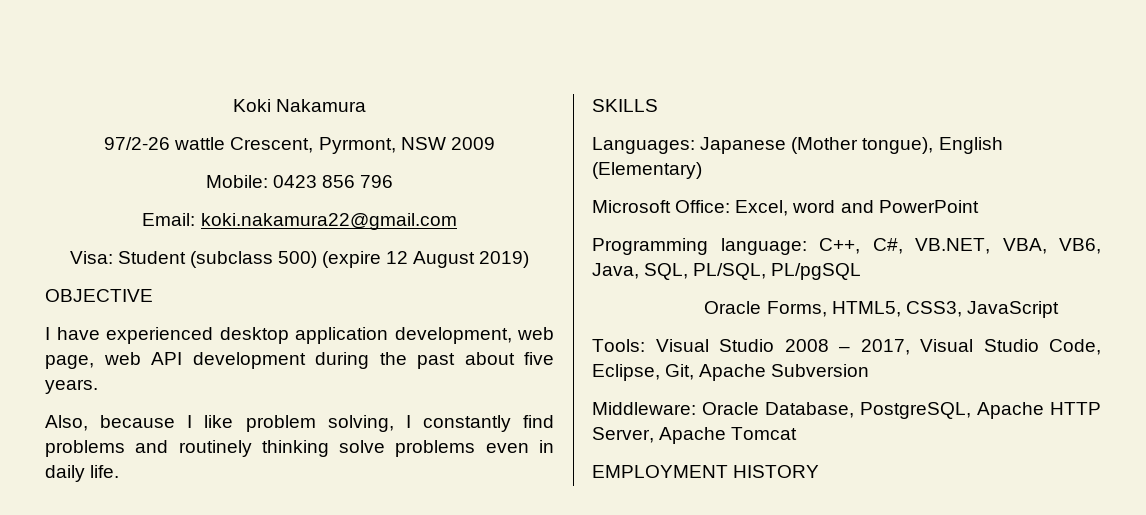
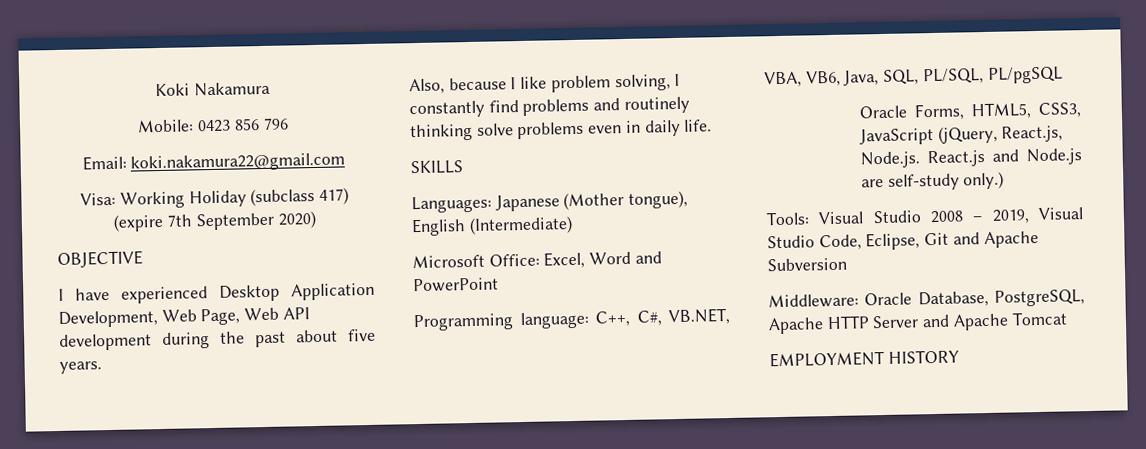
[104,137,495,154] // 97/2-26 wattle Crescent, Pyrmont, NSW 2009 -> (271, 89) none
[117,251,530,268] [45,289,153,302] [45,327,554,344] [45,352,141,369] Student (subclass 500) (expire 12 August 2019) // OBJECTIVE // I have experienced desktop application development, web page, web -> [119,187,349,209] [113,210,317,232] [57,250,143,268] [58,282,375,304] [58,307,280,328] Working Holiday (subclass 417) (expire 7th September 2020) // OBJECTIVE // I have experienced Desktop Application Development, Web Page, Web
[592,162,702,179] (Elementary) -> [468,216,573,236] (Intermediate)
[792,200,836,213] word -> [589,251,632,265] Word
(1060, 309) none -> [937,125,1064,144] [859,148,1082,169] [860,171,1005,191] (jQuery, React.js, Node.js. React.js and Node.js are self-study only.)
[860,339,910,355] 2017, -> [991,209,1030,224] 2019,
[665,364,695,380] Git, -> [924,232,980,246] Git and
[592,427,654,443] Server, -> [872,314,951,329] Server and

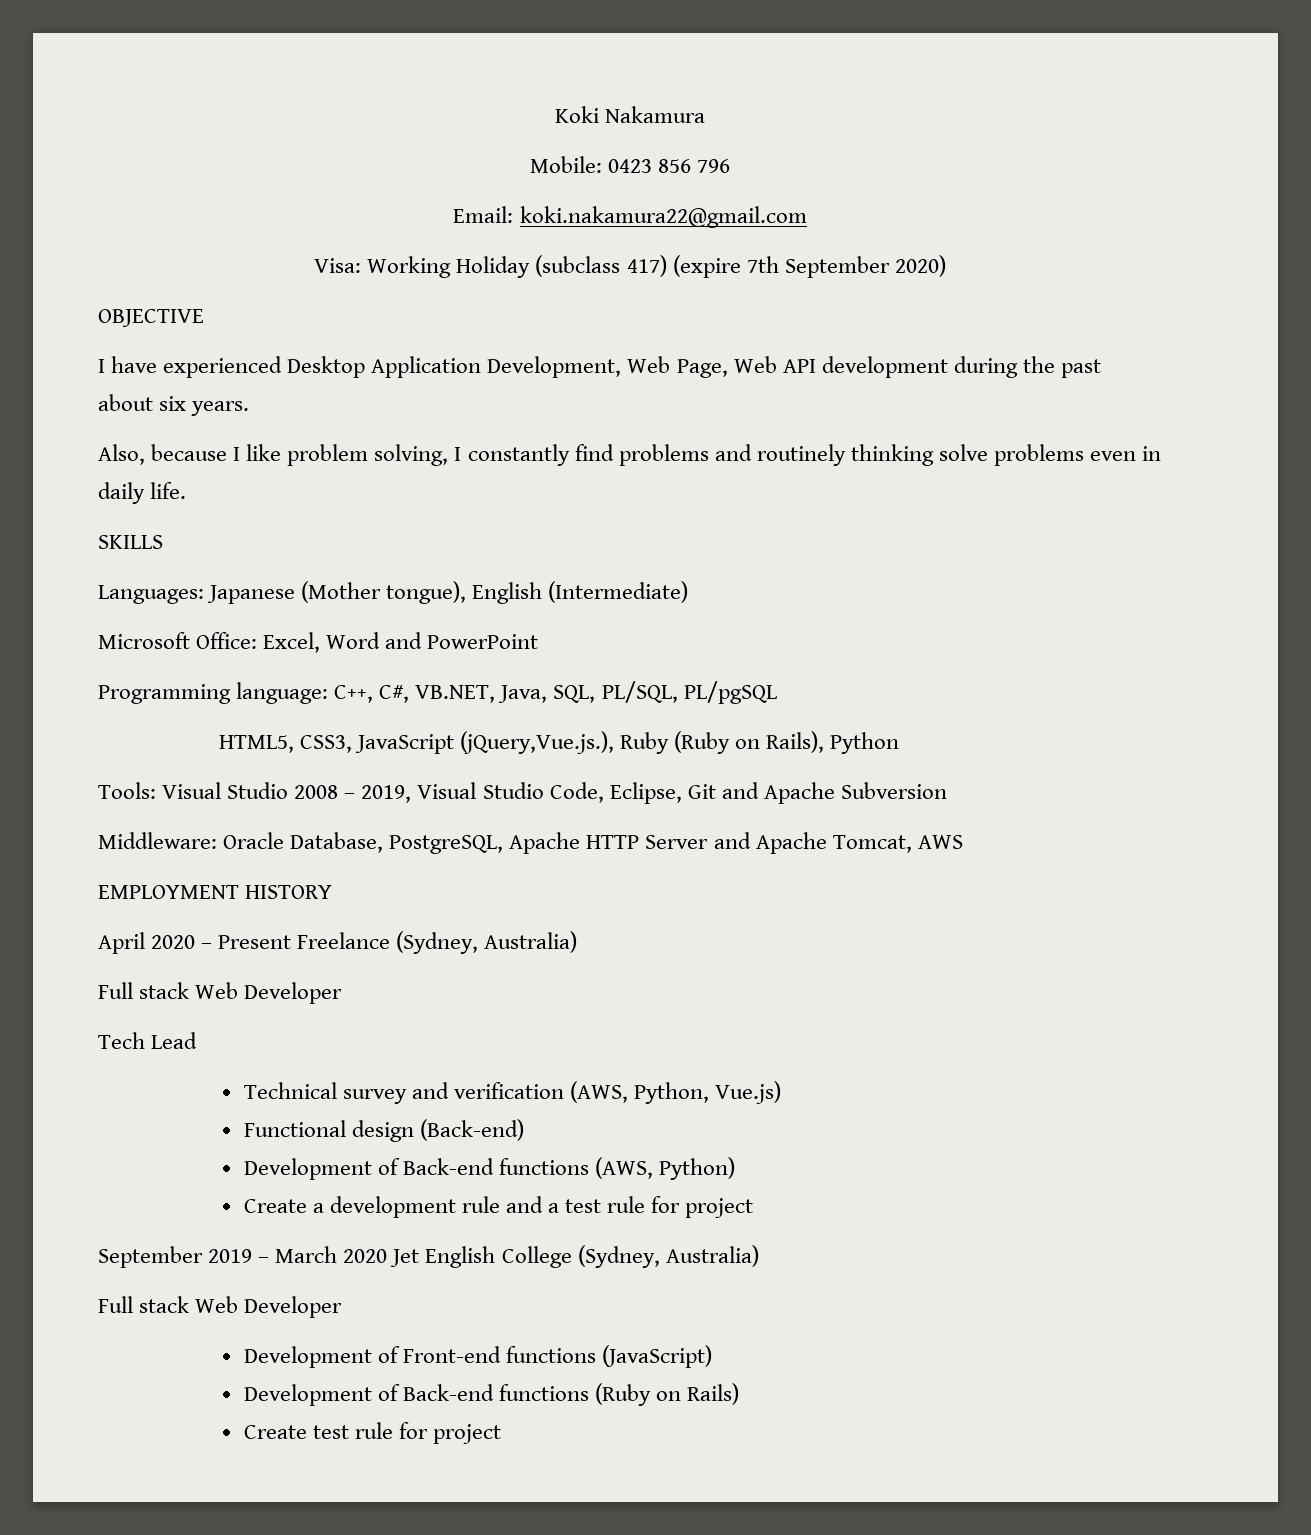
[347,328,376,342] five -> [159,396,187,411] six
[764,70,841,88] VBA, VB6, -> (496, 694) none
[858,103,965,121] Oracle Forms, -> (777, 692) none
[937,125,1064,144] [859,148,1082,169] [860,171,1005,191] (jQuery, React.js, Node.js. React.js and Node.js are self-study only.) -> [460,731,900,754] (jQuery,Vue.js.), Ruby (Ruby on Rails), Python
[1011,311,1068,326] Tomcat -> [832,835,963,853] Tomcat, AWS
(959, 356) none -> [98,931,578,954] [98,982,343,1004] [98,1032,198,1049] [243,1081,782,1104] [243,1119,524,1142] [243,1157,735,1180] [243,1196,754,1218] [98,1245,759,1268] [98,1296,343,1318] [243,1345,712,1368] [243,1383,740,1406] [243,1422,501,1444] // April 2020 – Present Freelance (Sydney, Australia) // Full stack Web Developer // Tech Lead // Technical survey and verification (AWS, Python, Vue.js) // Functional design (Back-end) // Development of Back-end functions (AWS, Python) // Create a development rule and a test rule for project // September 2019 – March 2020 Jet English College (Sydney, Australia) // Full stack Web Developer // Development of Front-end functions (JavaScript) // Development of Back-end functions (Ruby on Rails) // Create test rule for project

